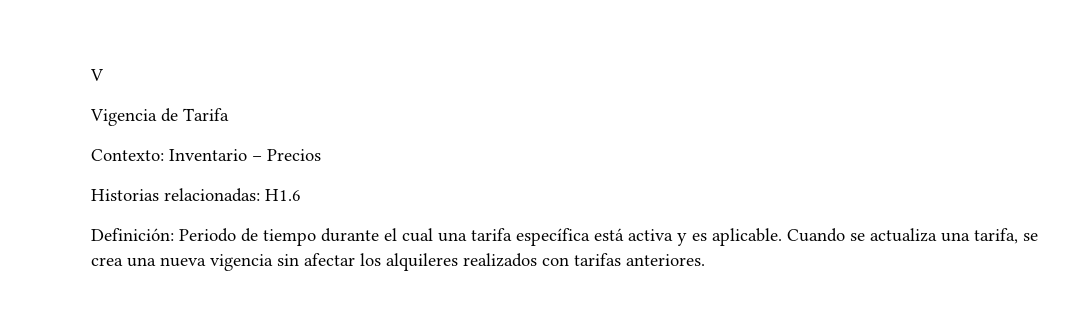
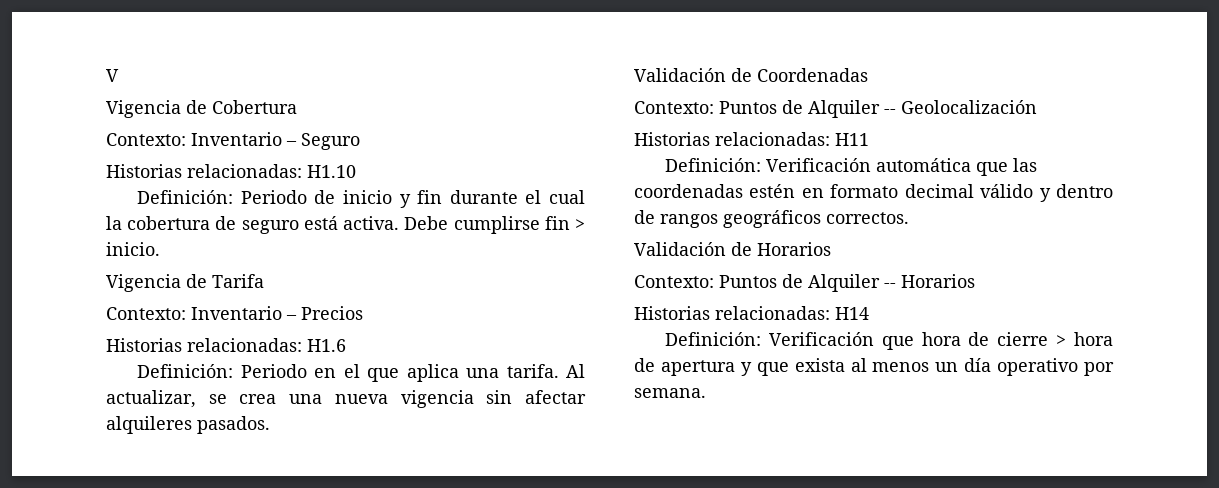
(104, 75) none -> [106,100,297,118] [106,132,360,150] [106,164,356,178] [137,190,585,208] [106,216,585,234] [106,242,160,256] // Vigencia de Cobertura // Contexto: Inventario – Seguro // Historias relacionadas: H1.10 // Definición: Periodo de inicio y fin durante el cual la cobertura de seguro está activa. Debe cumplirse fin > inicio.
[241,228,1018,246] de tiempo durante el cual una tarifa específica está activa y es aplicable. Cuando se actualiza una tarifa, -> [314,364,585,382] [106,390,196,408] en el que aplica una tarifa. Al actualizar,
[360,253,705,271] los alquileres realizados con tarifas anteriores. -> [106,416,270,434] [634,68,868,82] [634,100,1037,118] [634,132,869,146] [665,158,1038,176] [634,184,1113,202] [634,210,909,228] [634,242,831,256] [634,274,975,292] [634,306,869,320] [665,332,1113,350] [634,358,1114,376] [634,388,706,398] alquileres pasados. // Validación de Coordenadas // Contexto: Puntos de Alquiler -- Geolocalización // Historias relacionadas: H11 // Definición: Verificación automática que las coordenadas estén en formato decimal válido y dentro de rangos geográficos correctos. // Validación de Horarios // Contexto: Puntos de Alquiler -- Horarios // Historias relacionadas: H14 // Definición: Verificación que hora de cierre > hora de apertura y que exista al menos un día operativo por semana.

